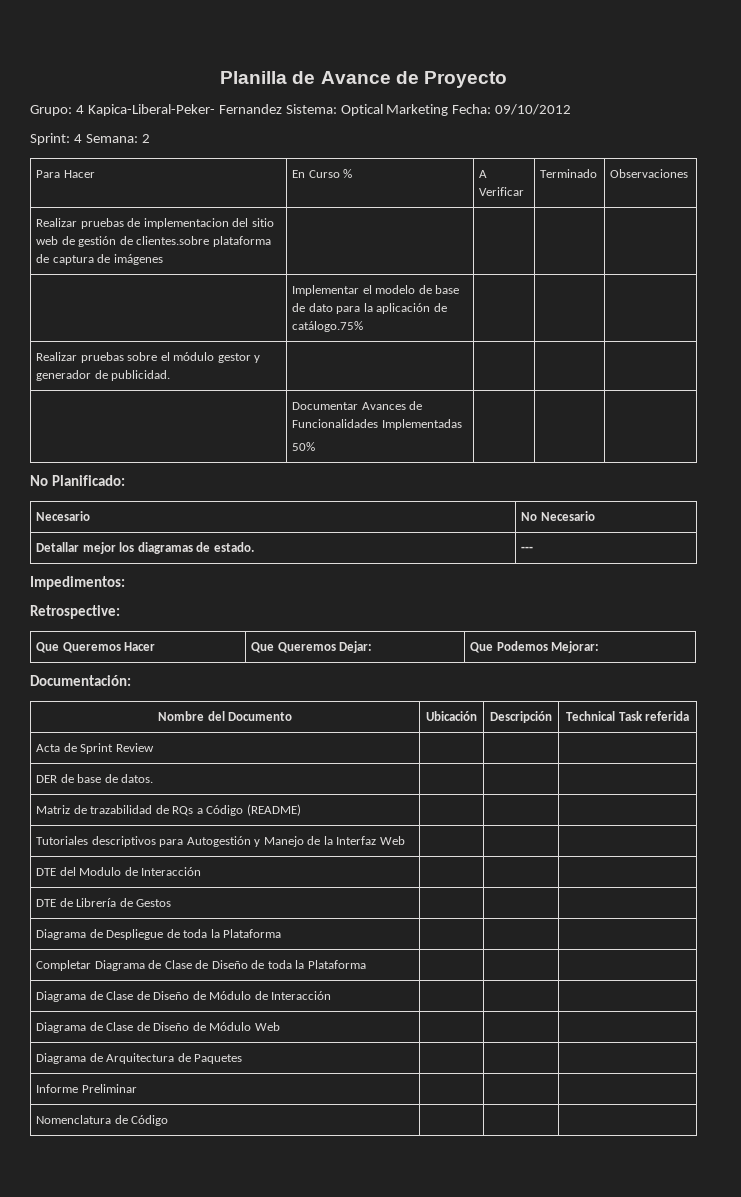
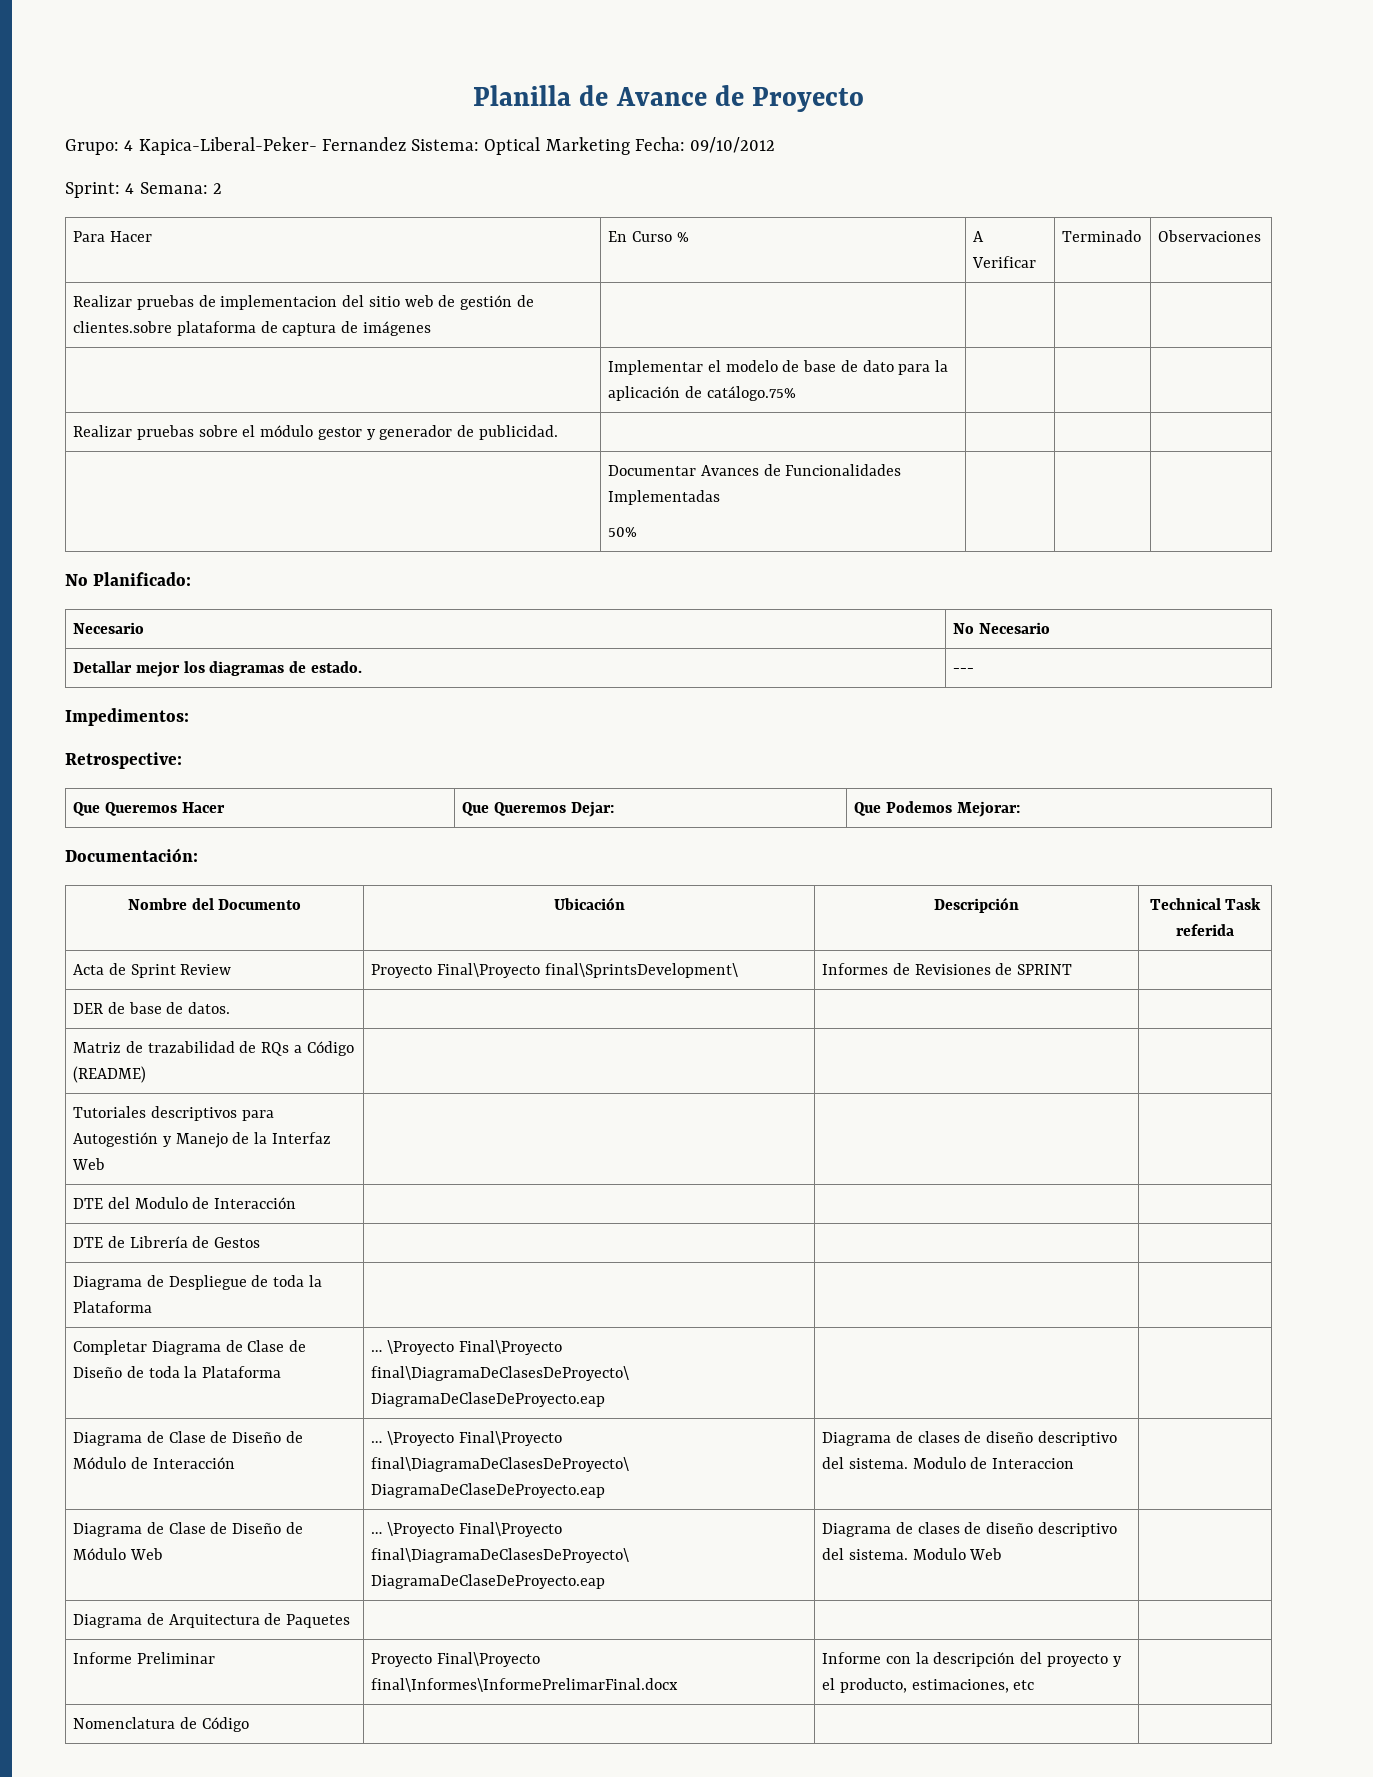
(154, 747) | -> [371,963,738,978] [822,963,1073,975] Proyecto Final\Proyecto final\SprintsDevelopment\ | Informes de Revisiones de SPRINT
(366, 964) none -> [371,1340,562,1355] [371,1366,630,1381] [371,1392,606,1407] … \Proyecto Final\Proyecto final\DiagramaDeClasesDeProyecto\ DiagramaDeClaseDeProyecto.eap
(332, 995) | -> [371,1431,562,1446] [371,1457,630,1472] [371,1483,606,1498] [822,1431,1117,1446] [822,1457,1075,1469] … \Proyecto Final\Proyecto final\DiagramaDeClasesDeProyecto\ DiagramaDeClaseDeProyecto.eap | Diagrama de clases de diseño descriptivo del sistema. Modulo de Interaccion
(280, 1026) | -> [371,1522,562,1537] [371,1548,630,1563] [371,1574,606,1589] [822,1522,1117,1537] [822,1548,1003,1560] … \Proyecto Final\Proyecto final\DiagramaDeClasesDeProyecto\ DiagramaDeClaseDeProyecto.eap | Diagrama de clases de diseño descriptivo del sistema. Modulo Web
(137, 1088) | -> [371,1652,540,1667] [371,1678,679,1692] [822,1652,1122,1667] [822,1678,1035,1693] Proyecto Final\Proyecto final\Informes\InformePrelimarFinal.docx | Informe con la descripción del proyecto y el producto, estimaciones, etc

